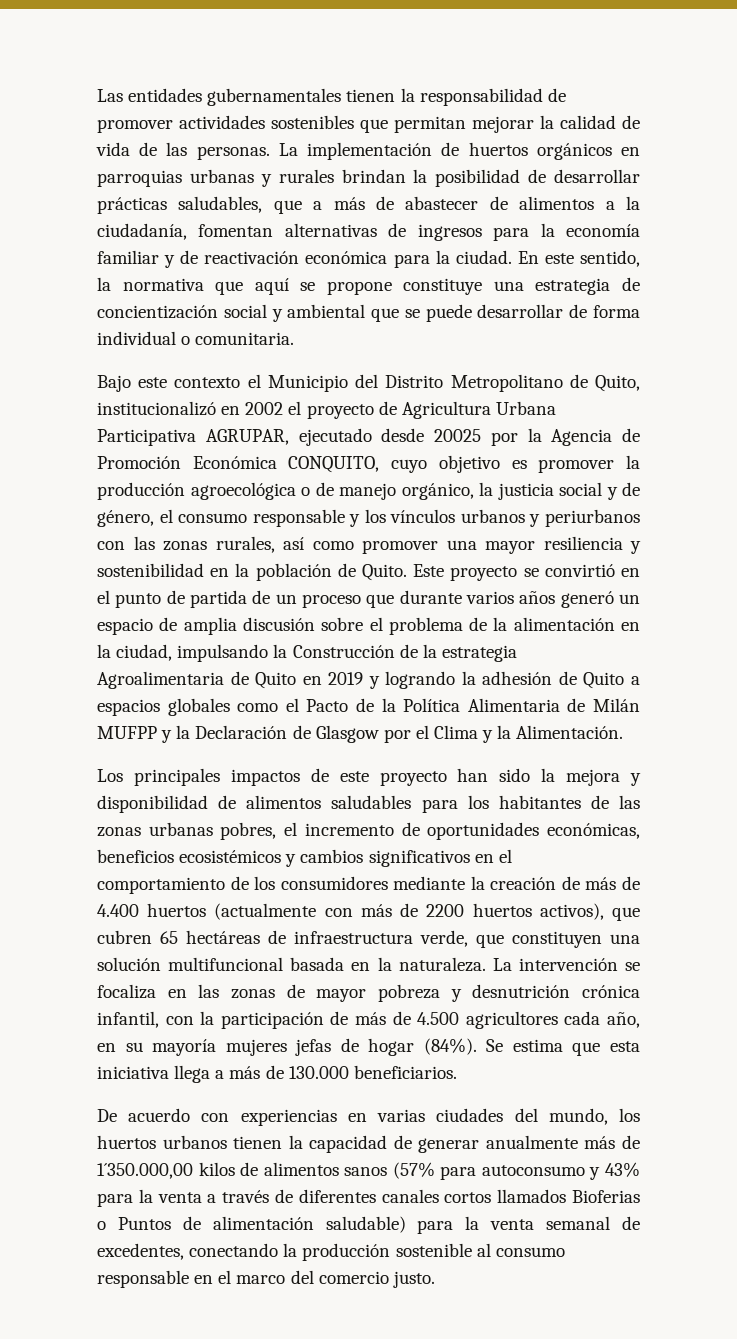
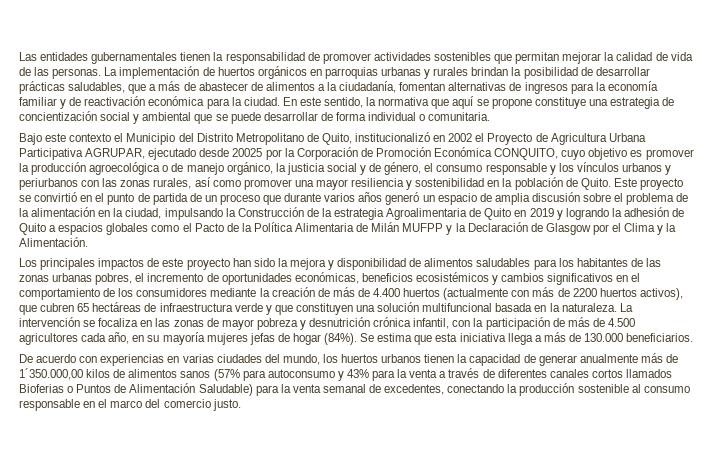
[306,404,374,419] proyecto -> [487,133,533,145] Proyecto
[551,429,613,446] Agencia -> [296,147,358,160] Corporación
[420,930,468,947] verde, -> [234,303,272,315] verde y
[212,1216,406,1233] alimentación saludable) -> [129,383,253,396] Alimentación Saludable)

